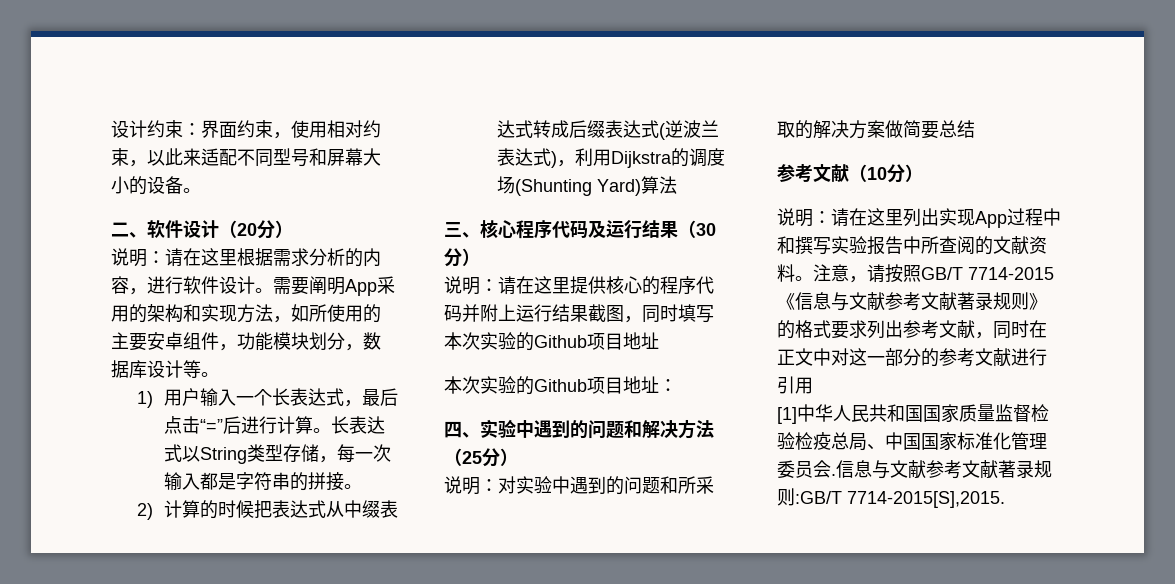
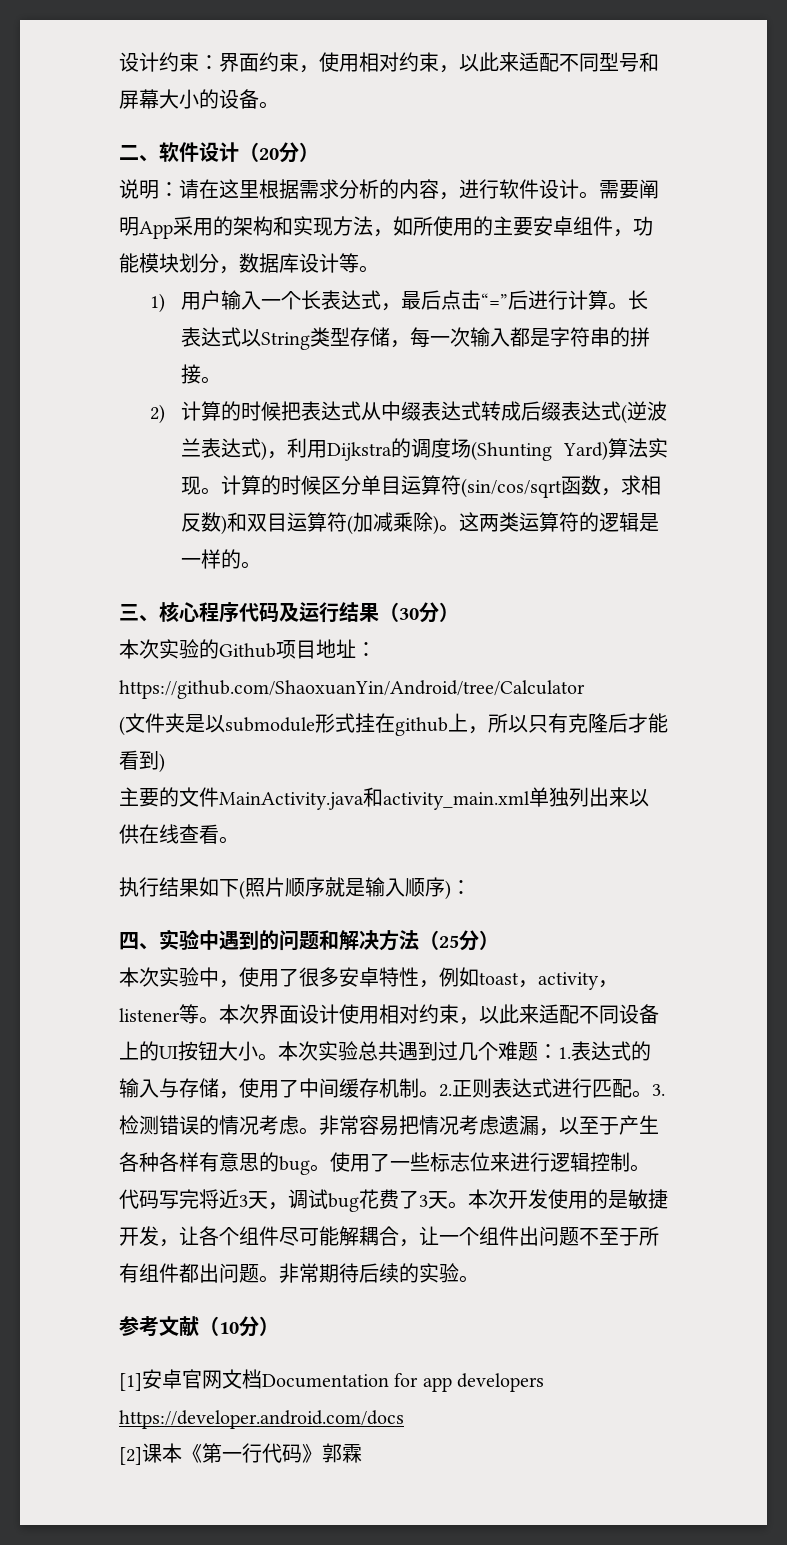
(677, 185) none -> [648,438,668,458] [181,475,662,498] [181,512,660,535] [181,549,262,569] 实现。计算的时候区分单目运算符(sin/cos/sqrt函数，求相反数)和双目运算符(加减乘除)。这两类运算符的逻辑是一样的。
[444,276,714,295] [444,304,714,323] [444,332,659,351] [444,376,659,395] 说明：请在这里提供核心的程序代码并附上运行结果截图，同时填写本次实验的Github项目地址 // 本次实验的Github项目地址 -> [119,639,376,659] [119,680,585,699] [119,713,668,736] [119,750,165,773] [119,787,649,810] [119,824,239,844] [119,877,451,900] 本次实验的Github项目地址：https://github.com/ShaoxuanYin/Android/tree/Calculator // (文件夹是以submodule形式挂在github上，所以只有克隆后才能看到) // 主要的文件MainActivity.java和activity_main.xml单独列出来以供在线查看。 // 执行结果如下(照片顺序就是输入顺序)
[444,476,714,495] [777,120,975,139] 说明：对实验中遇到的问题和所采取的解决方案做简要总结 -> [119,967,618,990] [119,1004,659,1025] [119,1041,651,1061] [119,1078,665,1099] [119,1115,659,1136] [119,1152,650,1175] [119,1189,668,1212] [119,1226,659,1247] [119,1263,479,1283] 本次实验中，使用了很多安卓特性，例如toast，activity，listener等。本次界面设计使用相对约束，以此来适配不同设备上的UI按钮大小。本次实验总共遇到过几个难题：1.表达式的输入与存储，使用了中间缓存机制。2.正则表达式进行匹配。3.检测错误的情况考虑。非常容易把情况考虑遗漏，以至于产生各种各样有意思的bug。使用了一些标志位来进行逻辑控制。代码写完将近3天，调试bug花费了3天。本次开发使用的是敏捷开发，让各个组件尽可能解耦合，让一个组件出问题不至于所有组件都出问题。非常期待后续的实验。
[777,208,1061,228] [777,236,1047,255] [777,264,1054,283] [777,292,1047,311] [777,320,1047,339] [777,348,1047,367] [777,376,813,394] [777,404,1049,424] [777,432,1047,451] [777,460,1052,479] [777,488,1005,508] 说明：请在这里列出实现App过程中和撰写实验报告中所查阅的文献资料。注意，请按照GB/T 7714-2015《信息与文献参考文献著录规则》的格式要求列出参考文献，同时在正文中对这一部分的参考文献进行引用 // [1]中华人民共和国国家质量监督检验检疫总局、中国国家标准化管理委员会.信息与文献参考文献著录规则:GB/T 7714-2015[S],2015. -> [119,1369,545,1392] [119,1410,404,1429] [119,1443,362,1465] [1]安卓官网文档Documentation for app developers https://developer.android.com/docs // [2]课本《第一行代码》郭霖

